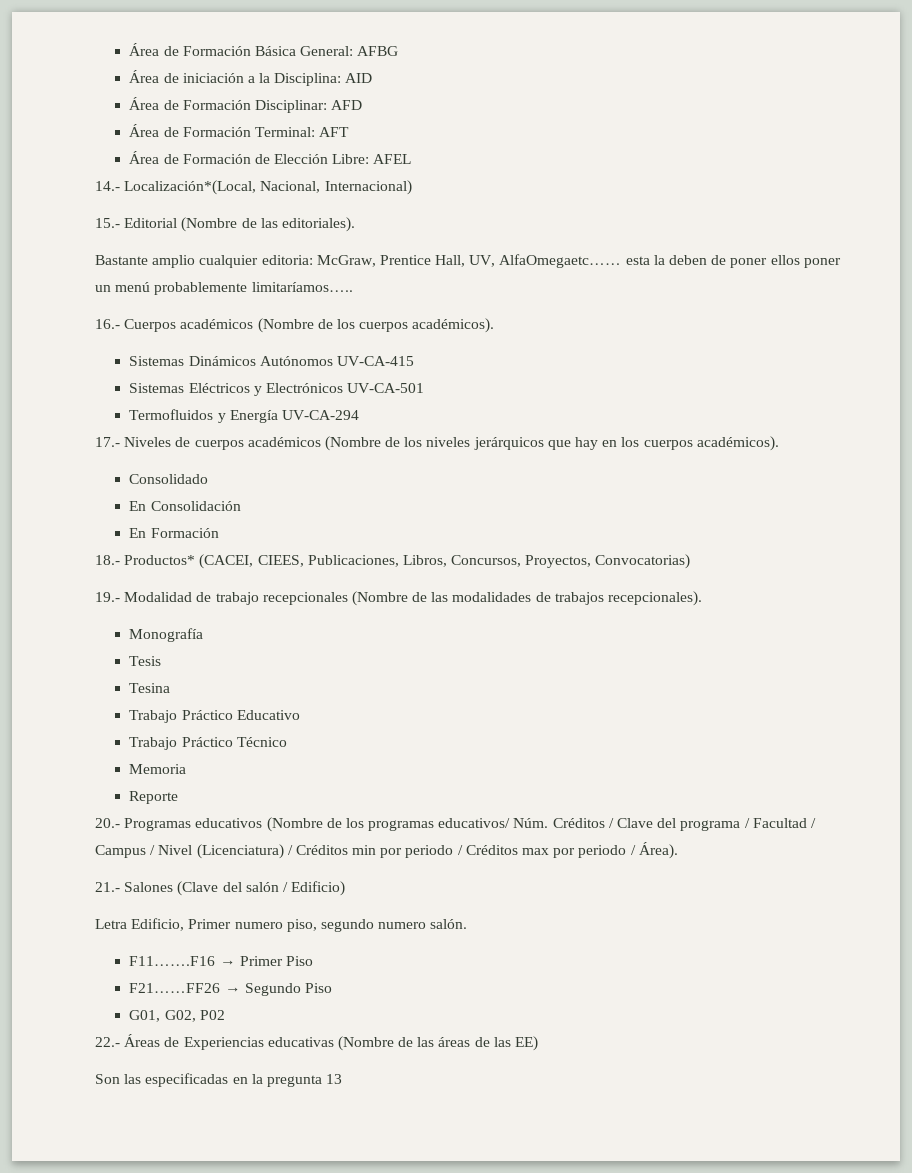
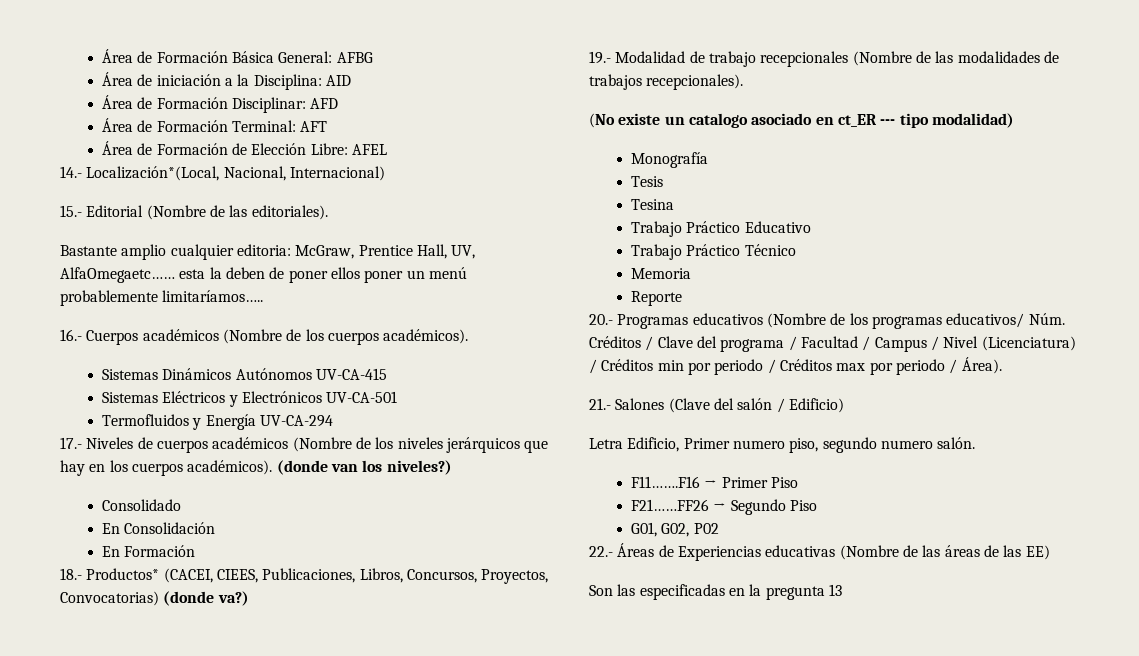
(779, 443) none -> [276,460,452,475] (donde van los niveles?)
(691, 561) none -> [163,591,249,606] (donde va?)
(703, 598) none -> [589,113,1014,128] // (No existe un catalogo asociado en ct_ER --- tipo modalidad)

